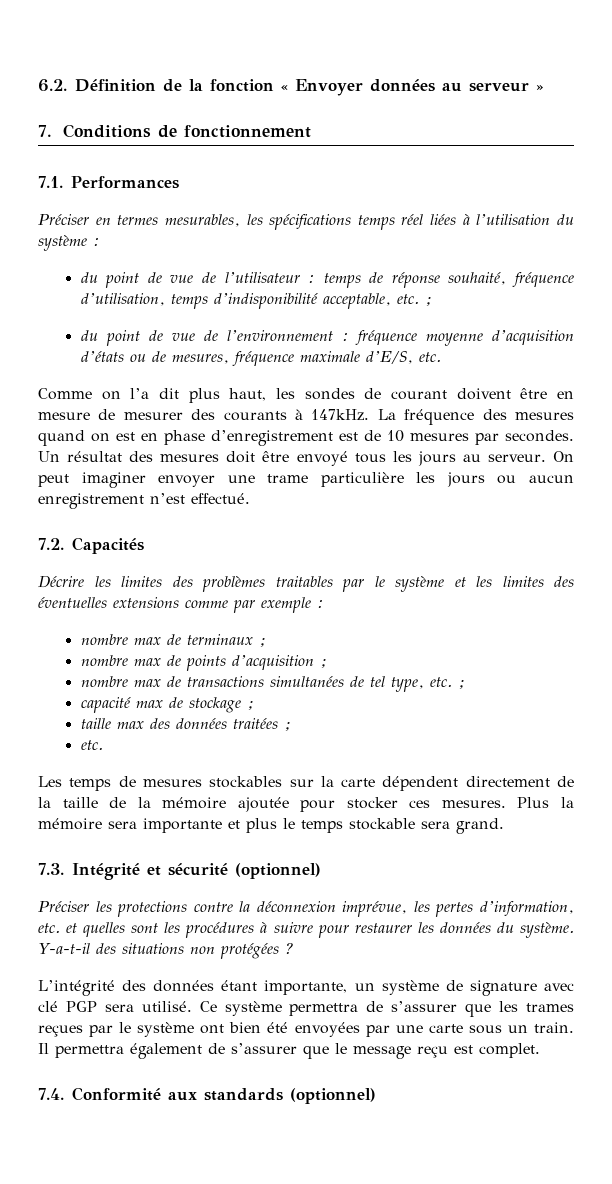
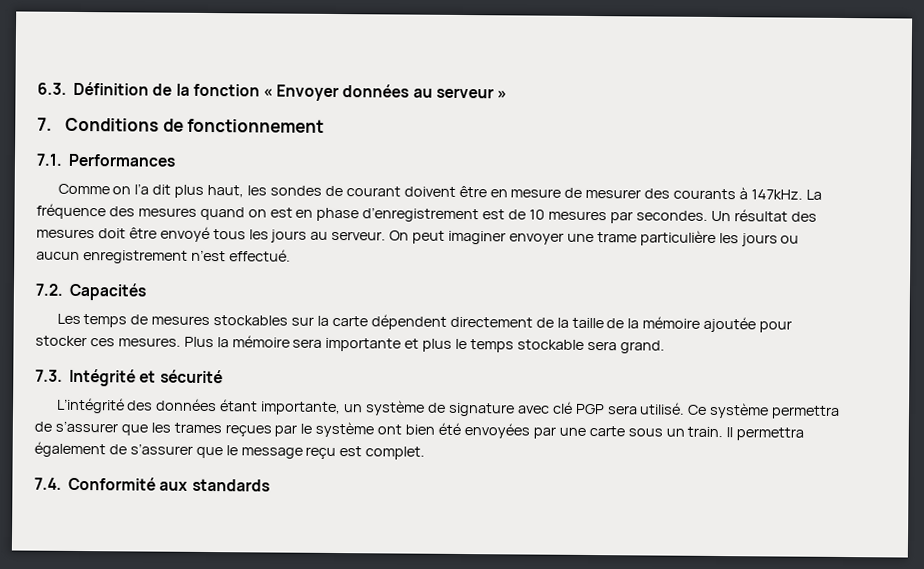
[38,79,67,92] 6.2. -> [37,82,67,95] 6.3.
[38,214,574,230] [38,235,100,251] [80,272,574,288] [80,293,432,309] [80,330,574,346] [80,351,441,366] // Préciser en termes mesurables, les spécifications temps réel liées à l’utilisation du système : // du point de vue de l’utilisateur : temps de réponse souhaité, fréquence d’utilisation, temps d’indisponibilité acceptable, etc. ; // du point de vue de l’environnement : fréquence moyenne d’acquisition d’états ou de mesures, fréquence maximale d’E/S, etc. -> (177, 160) none
[38,575,574,592] [38,597,324,613] [80,634,266,647] [80,655,327,671] [80,676,465,692] [80,697,254,713] [80,718,291,731] [80,740,103,750] // Décrire les limites des problèmes traitables par le système et les limites des éventuelles extensions comme par exemple : // nombre max de terminaux ; // nombre max de points d’acquisition ; // nombre max de transactions simultanées de tel type, etc. ; // capacité max de stockage ; // taille max des données traitées ; // etc. -> (147, 291) none
[235,863,321,879] [38,901,574,917] [38,922,575,938] [38,943,294,959] (optionnel) // Préciser les protections contre la déconnexion imprévue, les pertes d’information, etc. et quelles sont les procédures à suivre pour restaurer les données du système. Y-a-t-il des situations non protégées ? -> (223, 376) none
[290,1088,376,1104] (optionnel) -> (270, 485) none

